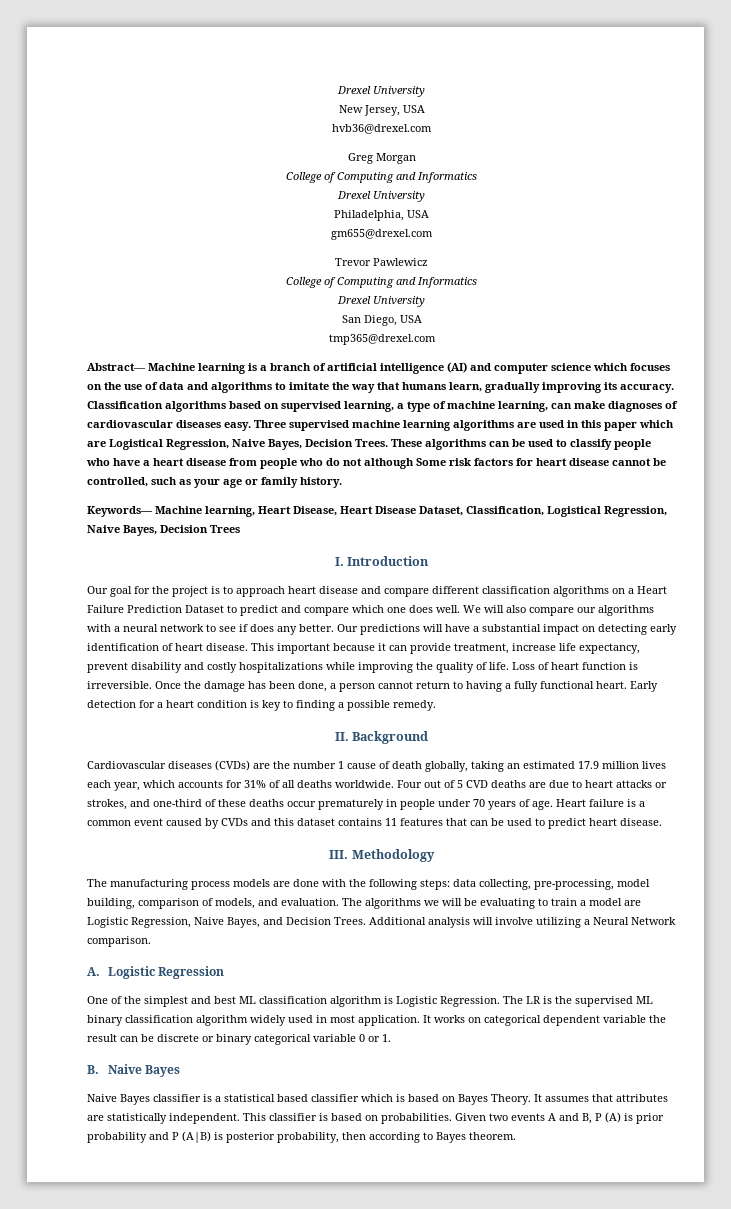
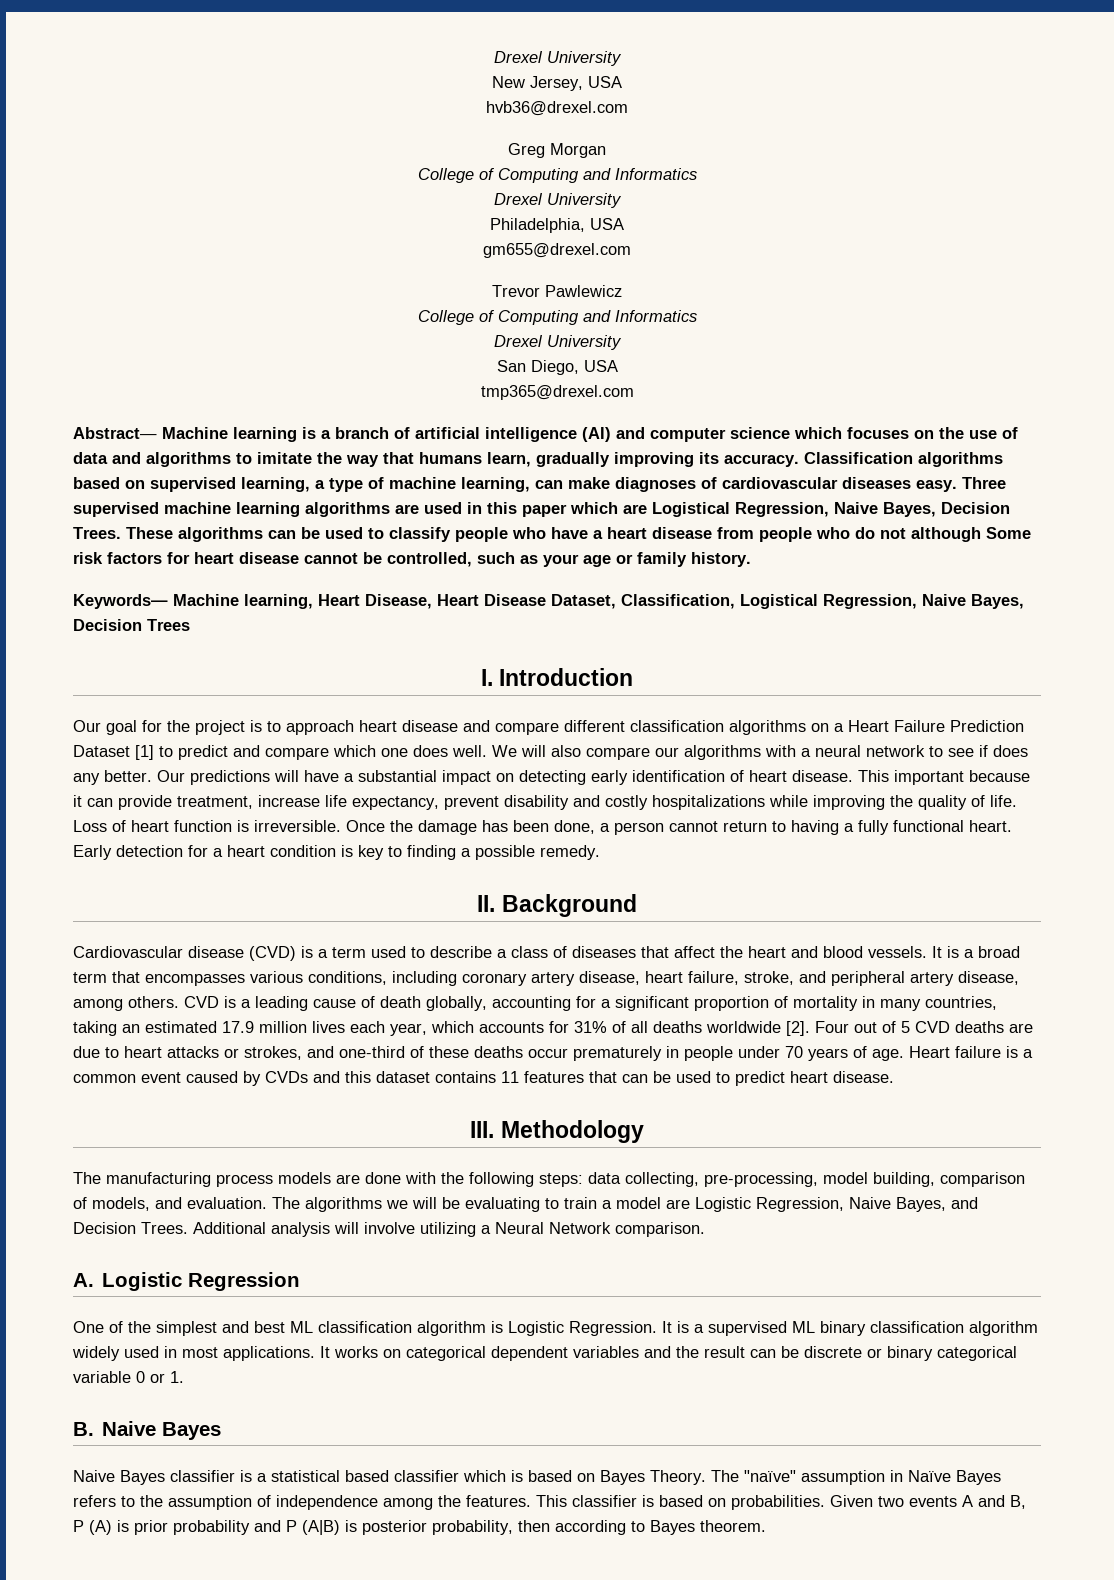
(224, 609) none -> [135,745,154,760] [1]
[168,760,468,772] diseases (CVDs) are the number 1 cause of death globally, -> [188,946,1020,961] [73,971,1019,986] [73,996,997,1011] disease (CVD) is a term used to describe a class of diseases that affect the heart and blood vessels. It is a broad term that encompasses various conditions, including coronary artery disease, heart failure, stroke, and peripheral artery disease, among others. CVD is a leading cause of death globally, accounting for a significant proportion of mortality in many countries,
[335,780,394,788] worldwide. -> [706,1021,810,1036] worldwide [2].
[503,996,572,1004] The LR is the -> [662,1321,704,1333] It is a
[358,1015,420,1026] application. -> [223,1346,315,1361] applications.
[603,1015,646,1023] variable -> [573,1346,671,1358] variables and
[534,1094,668,1102] [87,1113,240,1124] It assumes that attributes are statistically independent. -> [711,1470,1001,1485] [73,1495,531,1510] The "naïve" assumption in Naïve Bayes refers to the assumption of independence among the features.

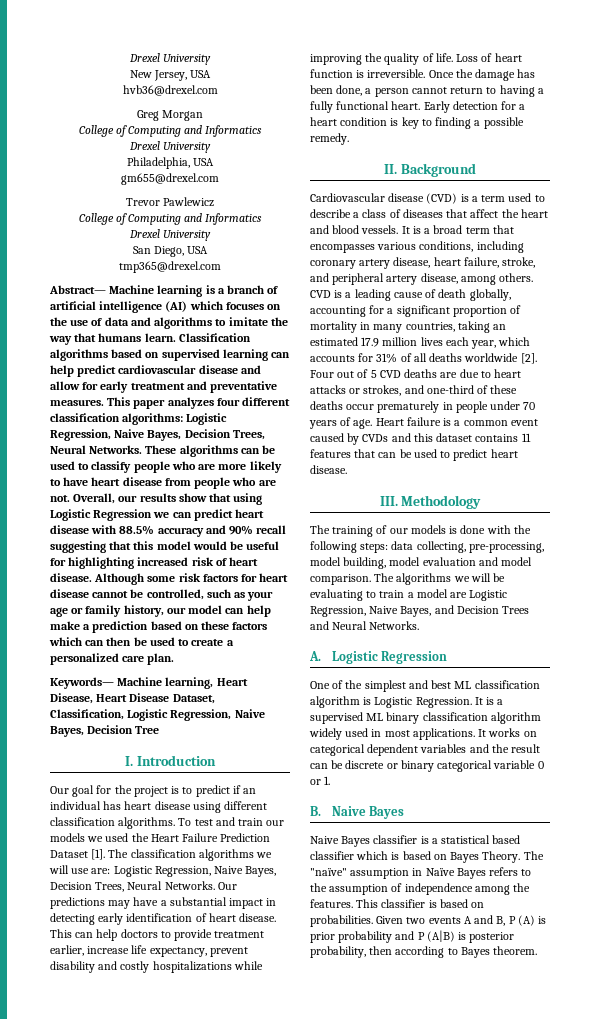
[616,427,790,442] and computer science -> (188, 306) none
[487,452,799,467] learn, gradually improving its accuracy. -> [144,333,176,342] learn.
[241,477,1006,492] [73,502,1010,517] [73,527,121,539] learning, a type of machine learning, can make diagnoses of cardiovascular diseases easy. Three supervised machine learning algorithms are used in this paper which are Logistical Regression, Naive Bayes, Decision Trees. -> [222,349,291,361] [50,365,261,377] [50,381,278,393] [50,397,291,409] [50,413,228,425] [50,429,265,441] [50,445,143,454] learning can help predict cardiovascular disease and allow for early treatment and preventative measures. This paper analyzes four different classification algorithms: Logistic Regression, Naive Bayes, Decision Trees, Neural Networks.
[551,527,603,539] have a -> [198,461,282,473] [50,477,89,486] are more likely to have
[855,527,1031,542] do not although Some -> [258,479,276,486] [50,493,263,505] [50,509,265,521] [50,525,287,537] [50,541,280,553] [50,557,259,569] [50,573,176,585] are not. Overall, our results show that using Logistic Regression we can predict heart disease with 88.5% accuracy and 90% recall suggesting that this model would be useful for highlighting increased risk of heart disease. Although some
[691,552,751,567] history. -> [123,605,271,617] [50,621,268,633] [49,637,234,646] [50,653,175,665] history, our model can help make a prediction based on these factors which can then be used to create a personalized care plan.
[740,594,1024,609] [73,619,190,631] Logistical Regression, Naive Bayes, Decision Trees -> [127,709,265,721] [50,725,160,737] Logistic Regression, Naive Bayes, Decision Tree
[286,720,1024,735] [73,745,1028,760] [73,770,152,785] approach heart disease and compare different classification algorithms on a Heart Failure Prediction Dataset [1] to predict and compare which one does well. We will also compare our algorithms with a neural network to see if does any better. -> [195,785,257,797] [50,801,268,813] [50,817,285,829] [50,833,271,842] [50,849,273,861] [49,865,277,877] [50,881,215,892] predict if an individual has heart disease using different classification algorithms. To test and train our models we used the Heart Failure Prediction Dataset [1]. The classification algorithms we will use are: Logistic Regression, Naive Bayes, Decision Trees, Neural Networks.
[274,770,299,782] will -> [108,900,131,909] may
[496,773,514,782] on -> [266,898,277,906] in
[894,770,1030,785] [73,795,253,810] important because it can provide treatment, -> [75,929,265,941] [50,945,84,956] can help doctors to provide treatment earlier,
[106,1172,360,1187] manufacturing process models are -> [332,525,458,537] training of our models is
[940,1172,1025,1187] [73,1197,267,1211] comparison of models, and evaluation. -> [389,557,533,566] [310,574,371,585] model evaluation and model comparison.
[141,1222,705,1237] Trees. Additional analysis will involve utilizing a Neural Network comparison. -> [502,606,530,614] [310,621,420,630] Trees and Neural Networks.

